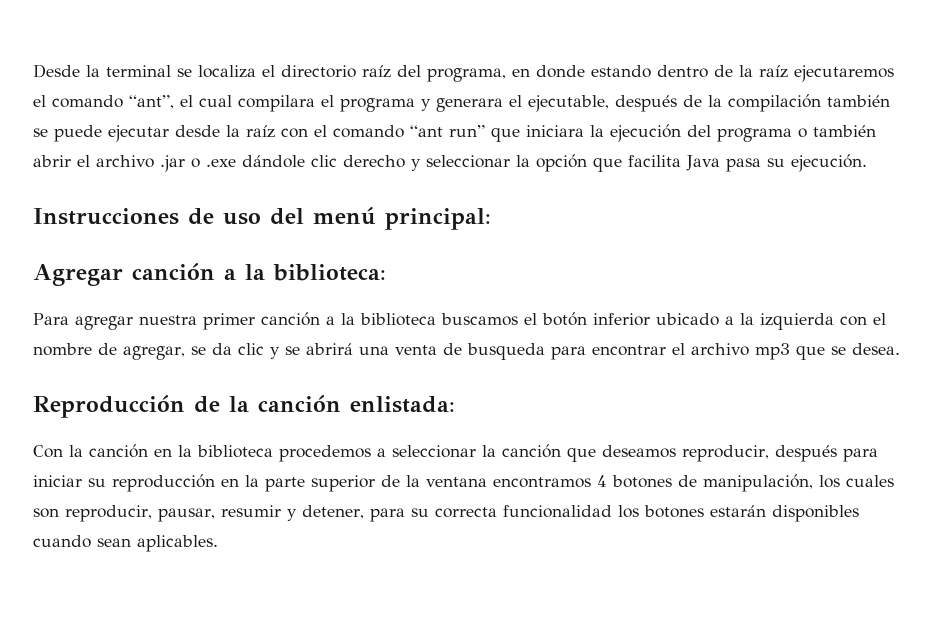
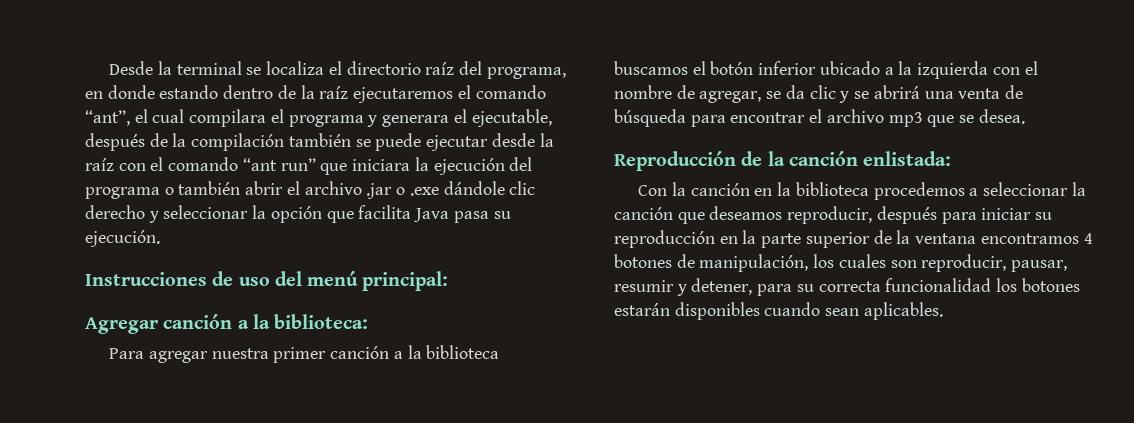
[467,343,545,360] busqueda -> [614,109,686,127] búsqueda

